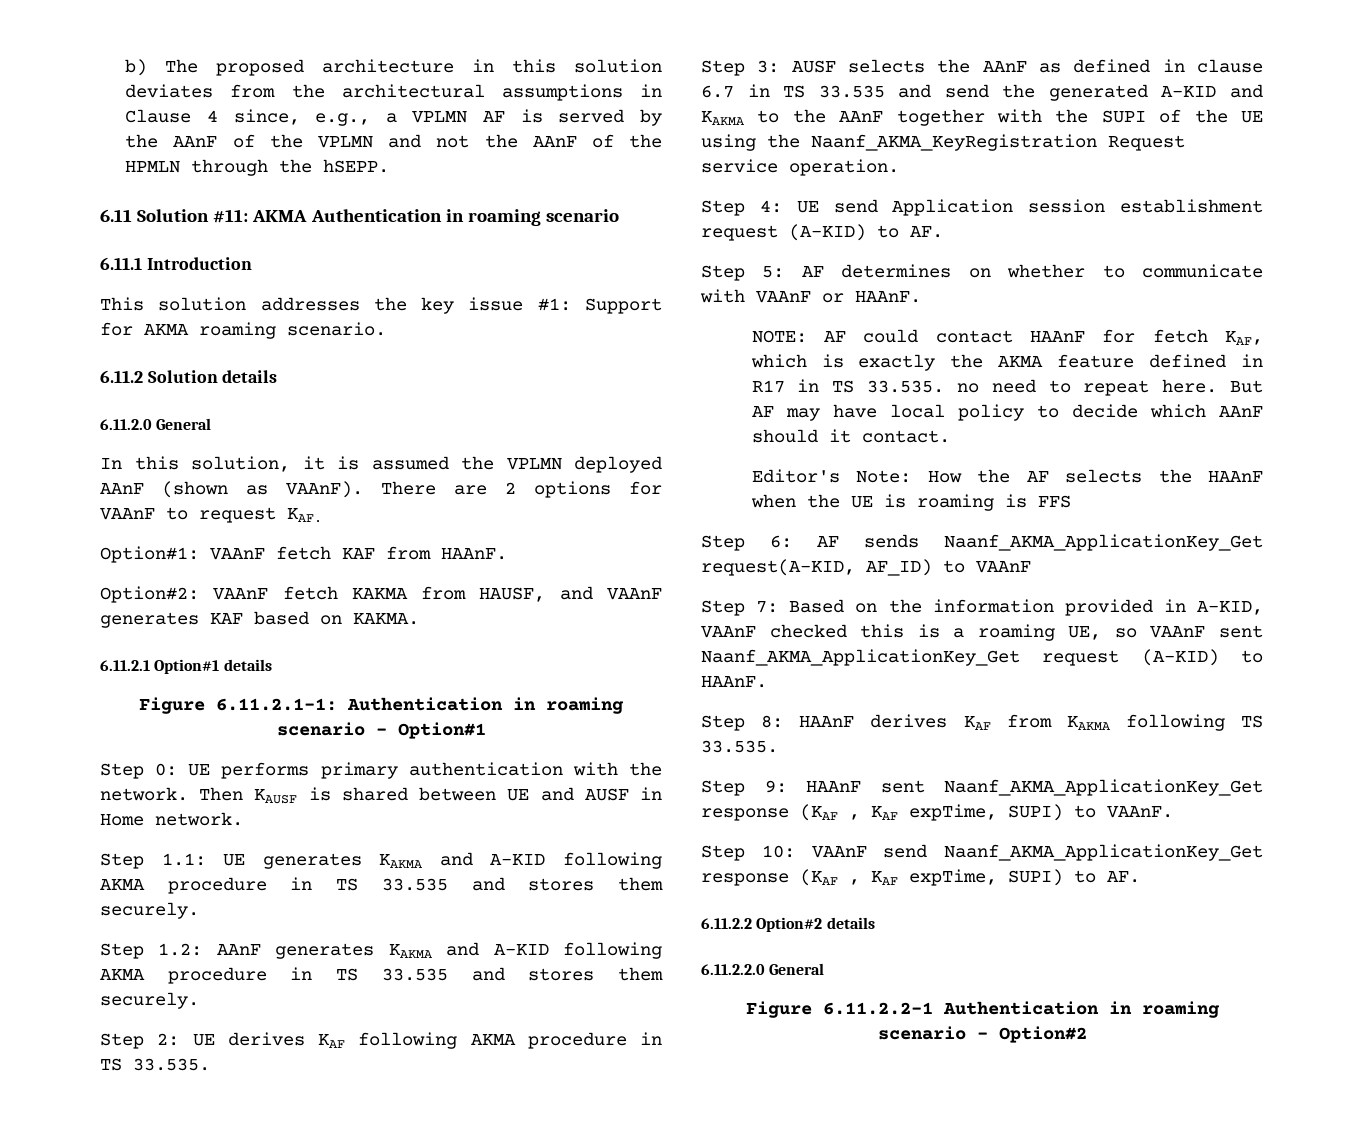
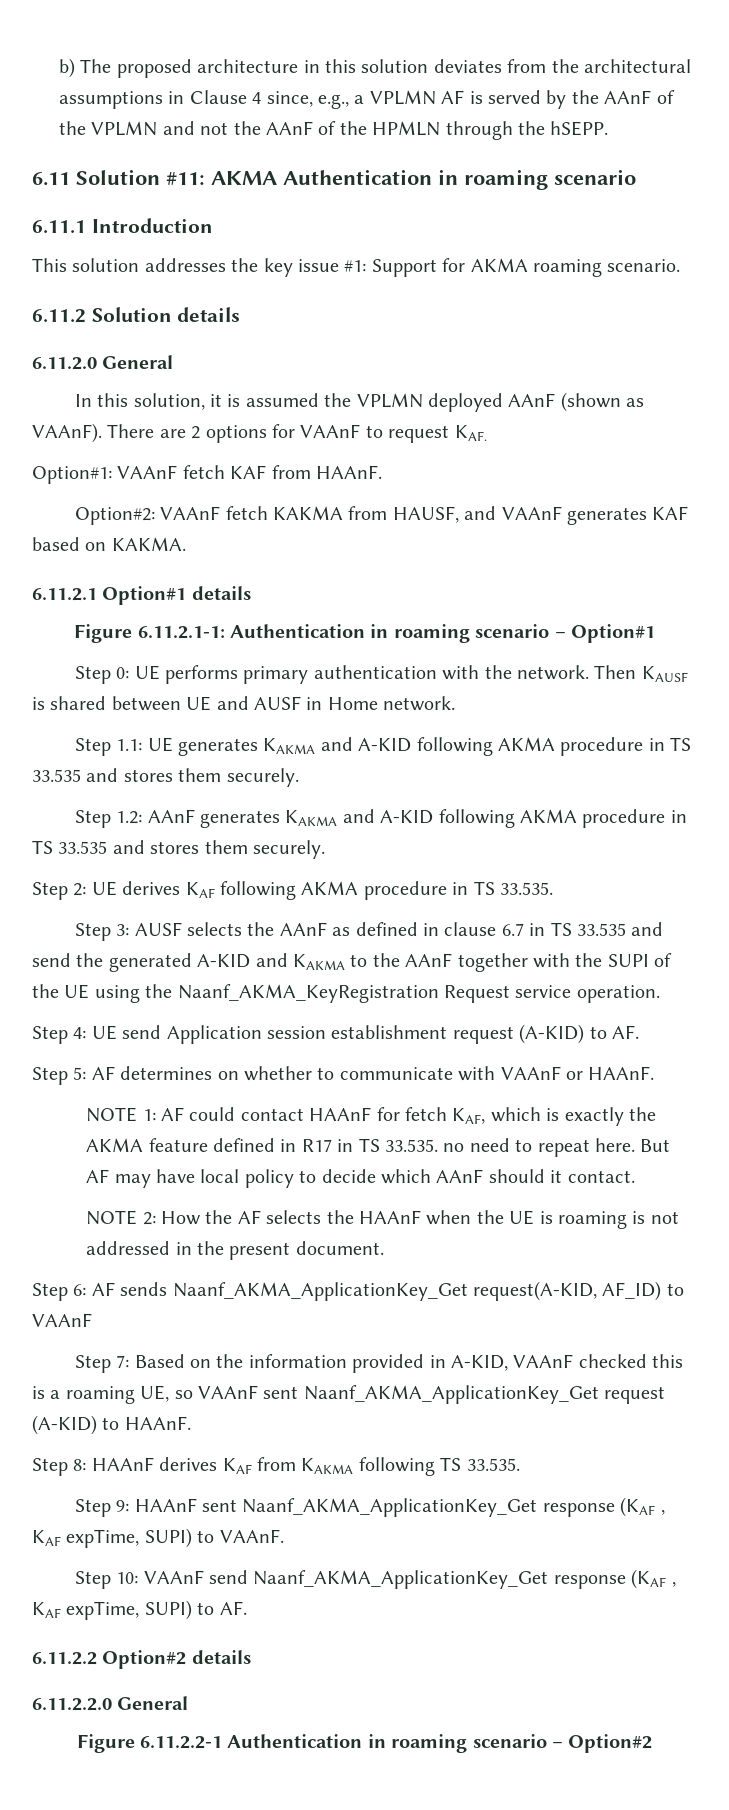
[751,330,807,343] NOTE: -> [86,1107,156,1122] NOTE 1:
[751,469,912,483] Editor's Note: -> [86,1210,156,1225] NOTE 2:
[1037,495,1071,508] FFS -> [650,1211,679,1224] [86,1241,384,1260] not addressed in the present document.

